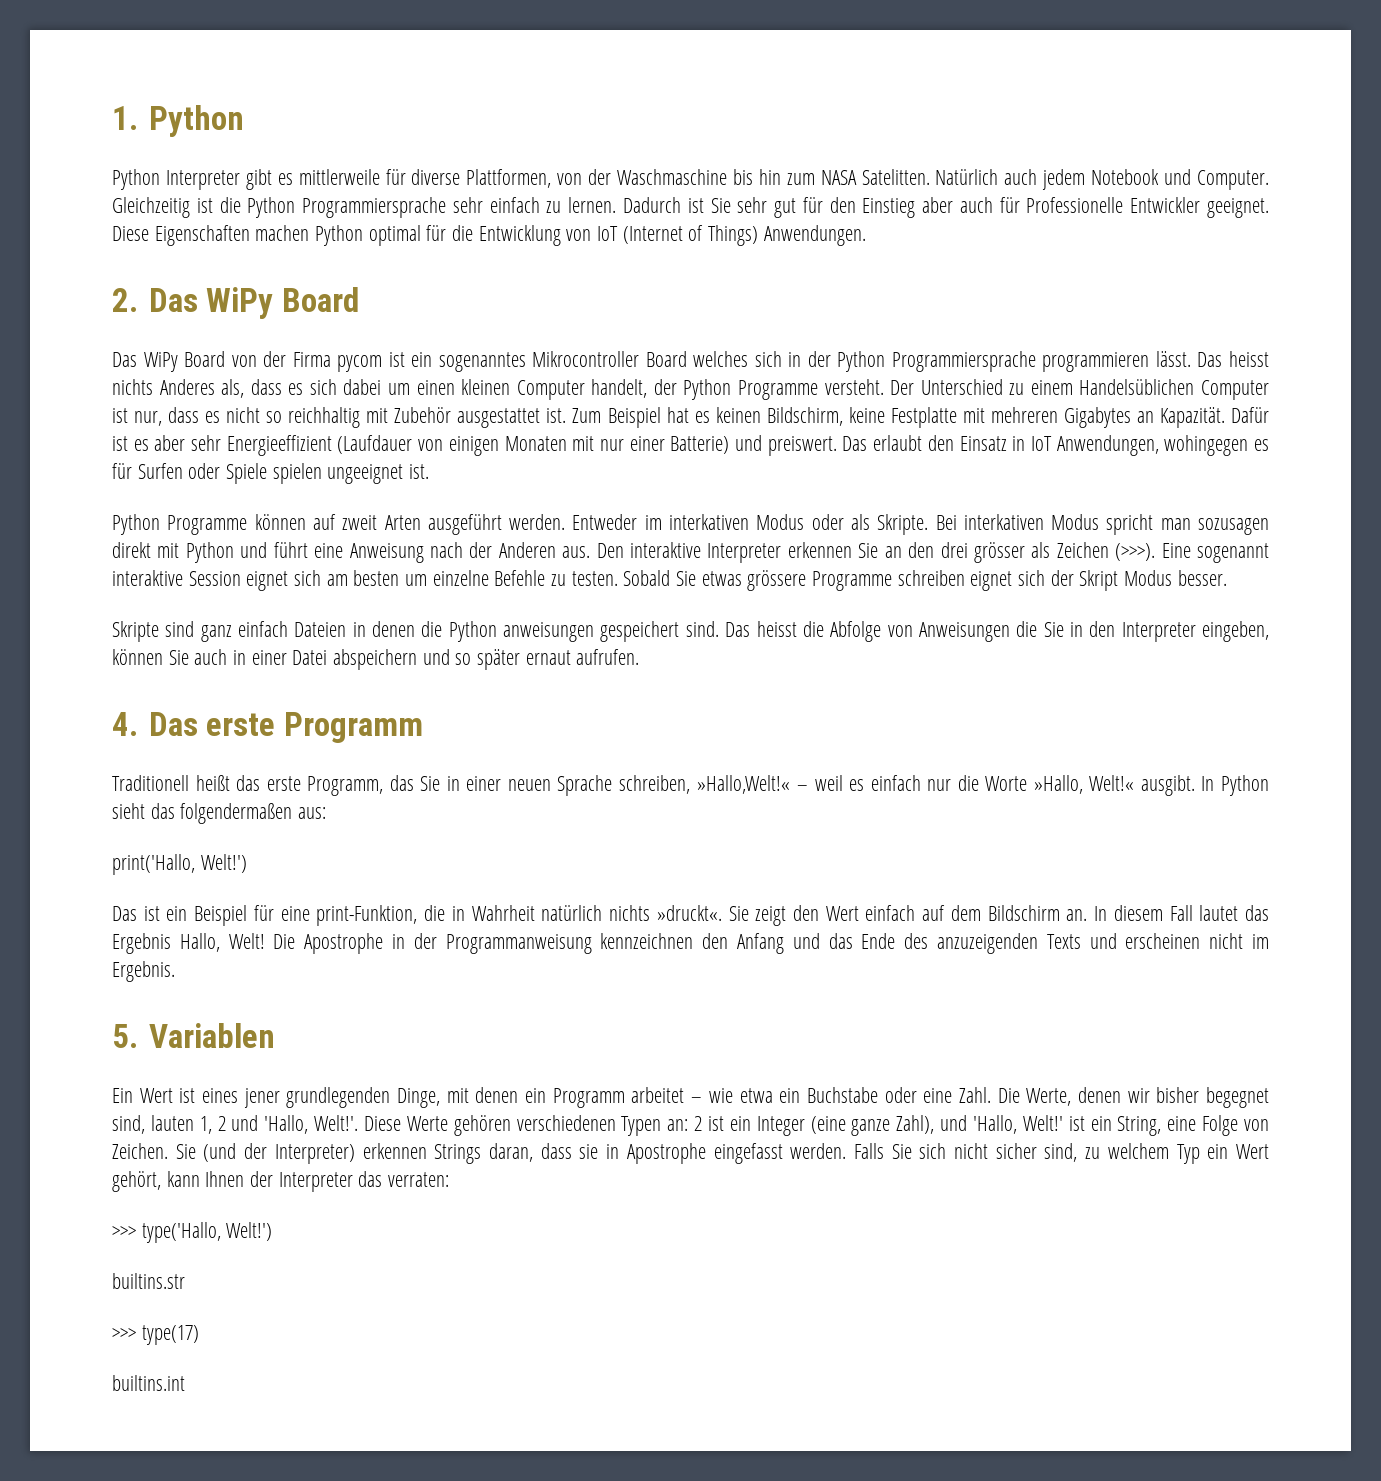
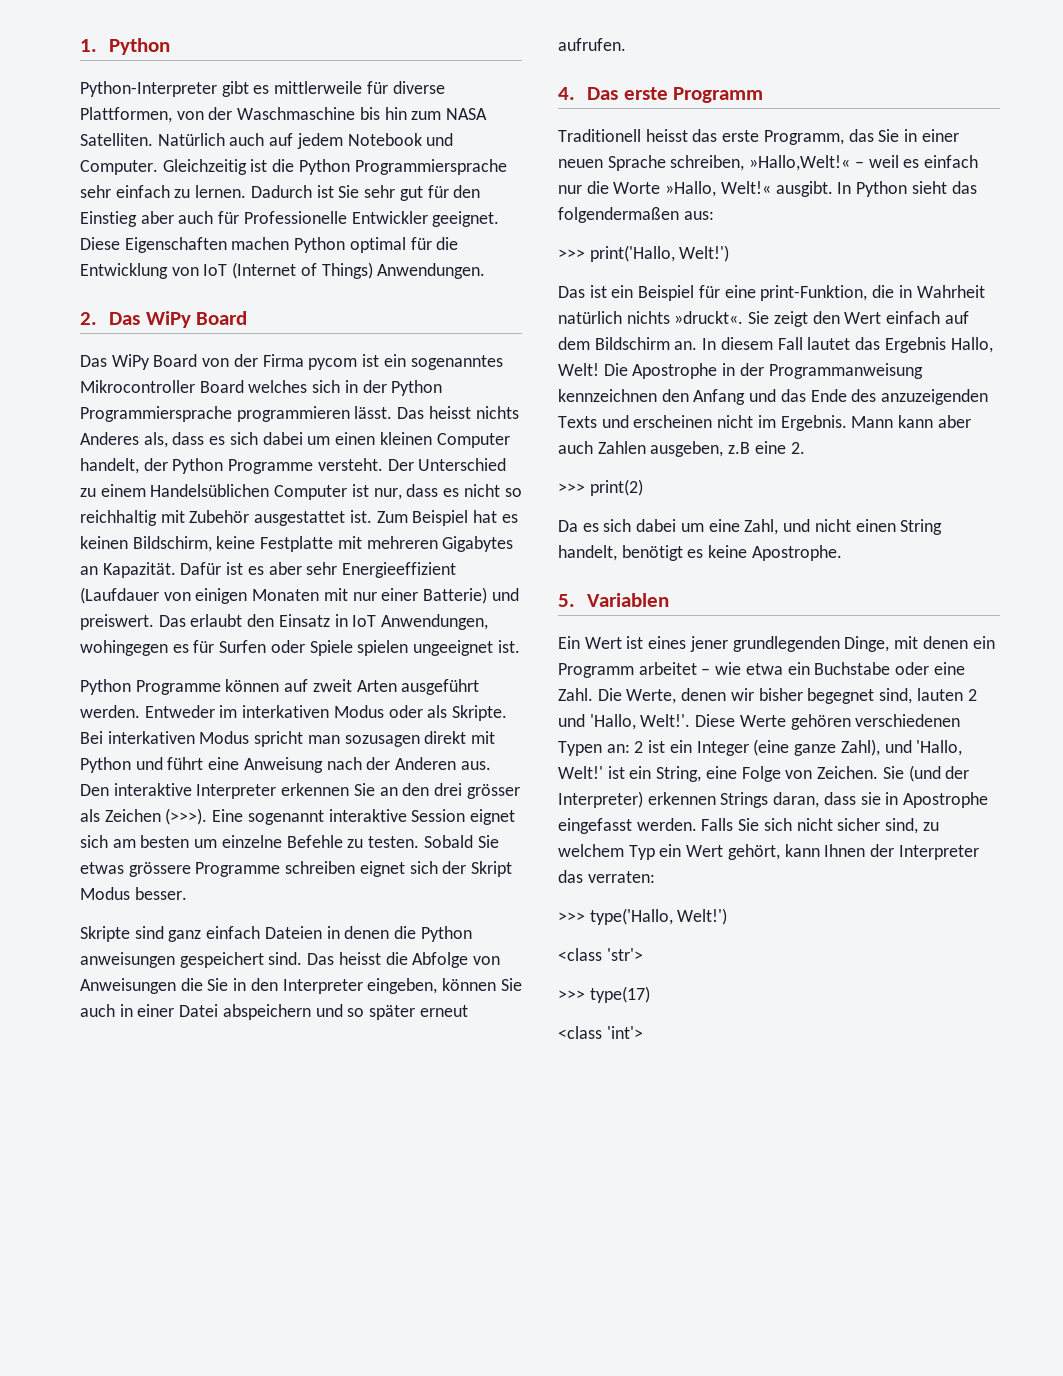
[112,169,240,190] Python Interpreter -> [80,81,217,97] Python-Interpreter
[861,169,930,185] Satelitten. -> [80,133,153,146] Satelliten.
(1038, 177) none -> [269,133,294,146] auf
[525,650,571,665] ernaut -> [419,1005,468,1017] erneut
[195,775,230,791] heißt -> [645,129,688,142] heisst
(327, 813) none -> [558,249,585,259] >>>
(175, 971) none -> [851,415,971,428] [558,441,805,457] [558,479,643,496] [558,519,943,535] [558,545,842,561] Mann kann aber auch Zahlen ausgeben, z.B eine 2. // >>> print(2) // Da es sich dabei um eine Zahl, und nicht einen String handelt, benötigt es keine Apostrophe.
[199,1116,212,1134] 1, -> (963, 694) none
[112,1273,185,1289] builtins.str -> [558,948,643,961] <class 'str'>
[112,1375,185,1391] builtins.int -> [558,1026,643,1039] <class 'int'>

